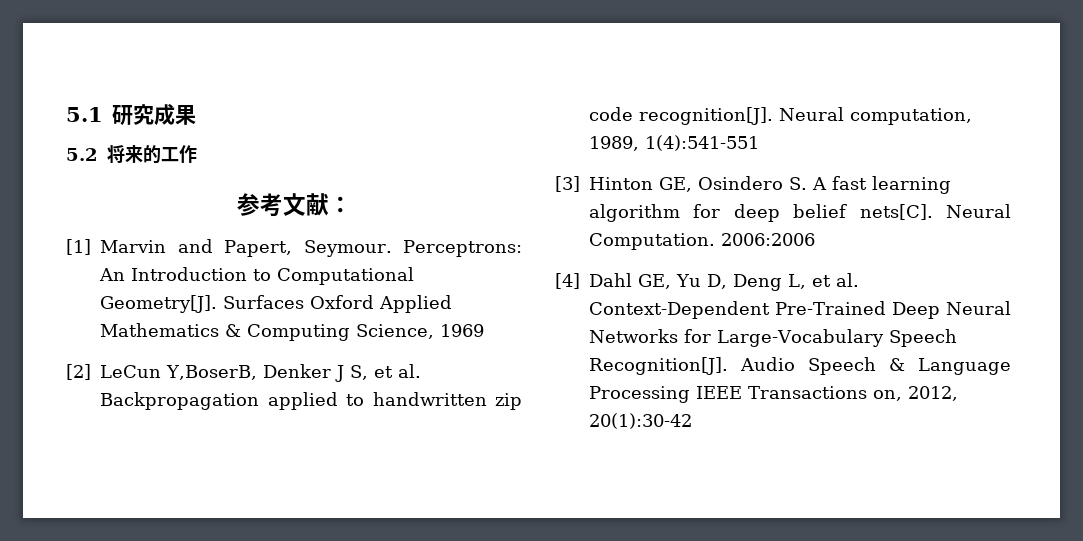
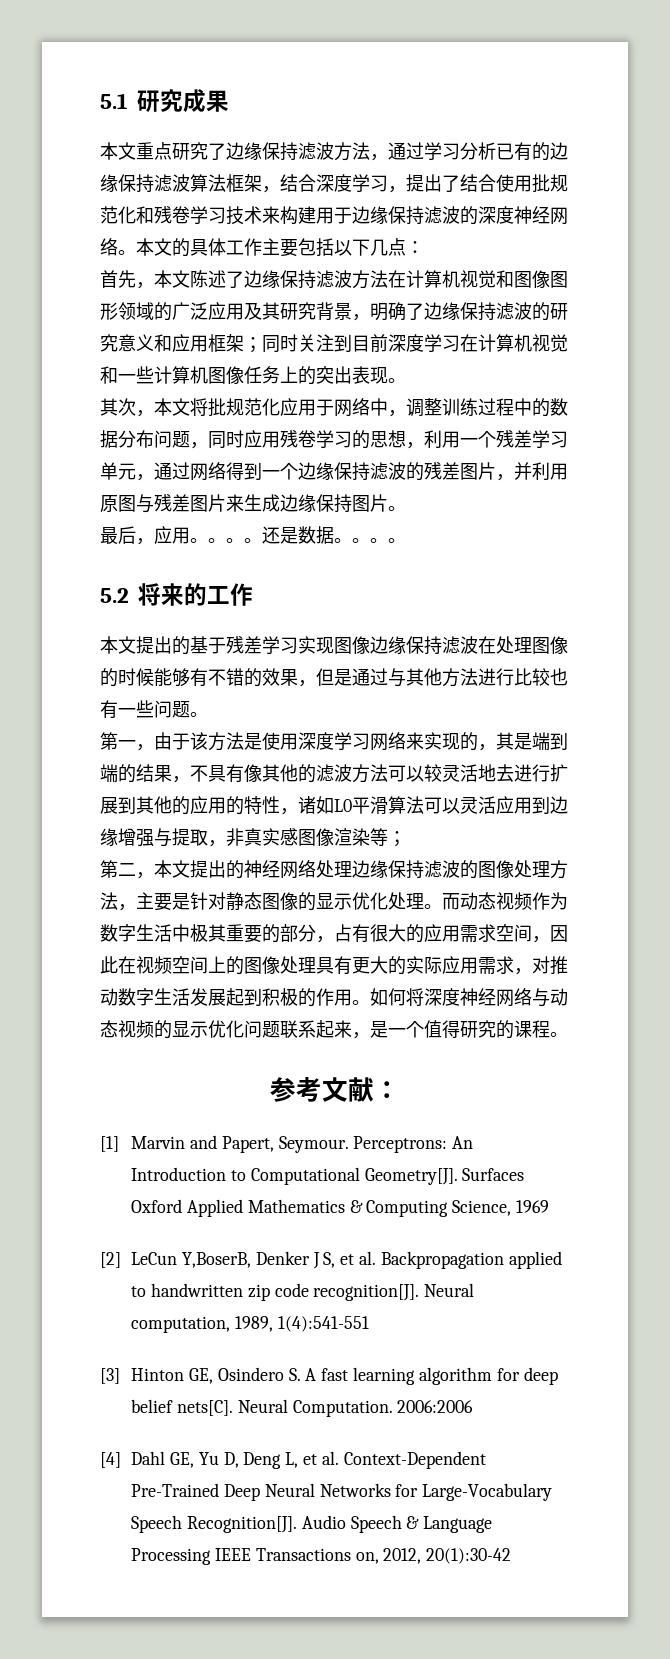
[66,145,197,164] 5.2将来的工作 -> [100,142,568,161] [100,174,568,193] [100,206,568,225] [100,238,424,257] [100,270,568,289] [100,302,568,321] [100,334,568,353] [100,366,406,385] [100,398,568,417] [100,430,568,449] [100,462,568,481] [100,494,406,513] [100,526,406,545] [100,583,253,606] [100,636,568,655] [100,668,568,687] [100,700,208,719] [100,732,568,751] [100,764,568,783] [100,796,568,815] [100,828,406,847] [100,860,568,879] [100,892,568,911] [100,924,568,943] [100,956,568,975] [100,988,568,1007] [100,1020,568,1039] 本文重点研究了边缘保持滤波方法，通过学习分析已有的边缘保持滤波算法框架，结合深度学习，提出了结合使用批规范化和残卷学习技术来构建用于边缘保持滤波的深度神经网络。本文的具体工作主要包括以下几点： // 首先，本文陈述了边缘保持滤波方法在计算机视觉和图像图形领域的广泛应用及其研究背景，明确了边缘保持滤波的研究意义和应用框架；同时关注到目前深度学习在计算机视觉和一些计算机图像任务上的突出表现。 // 其次，本文将批规范化应用于网络中，调整训练过程中的数据分布问题，同时应用残卷学习的思想，利用一个残差学习单元，通过网络得到一个边缘保持滤波的残差图片，并利用原图与残差图片来生成边缘保持图片。 // 最后，应用。。。。还是数据。。。。 // 5.2将来的工作 // 本文提出的基于残差学习实现图像边缘保持滤波在处理图像的时候能够有不错的效果，但是通过与其他方法进行比较也有一些问题。 // 第一，由于该方法是使用深度学习网络来实现的，其是端到端的结果，不具有像其他的滤波方法可以较灵活地去进行扩展到其他的应用的特性，诸如L0平滑算法可以灵活应用到边缘增强与提取，非真实感图像渲染等； // 第二，本文提出的神经网络处理边缘保持滤波的图像处理方法，主要是针对静态图像的显示优化处理。而动态视频作为数字生活中极其重要的部分，占有很大的应用需求空间，因此在视频空间上的图像处理具有更大的实际应用需求，对推动数字生活发展起到积极的作用。如何将深度神经网络与动态视频的显示优化问题联系起来，是一个值得研究的课程。

